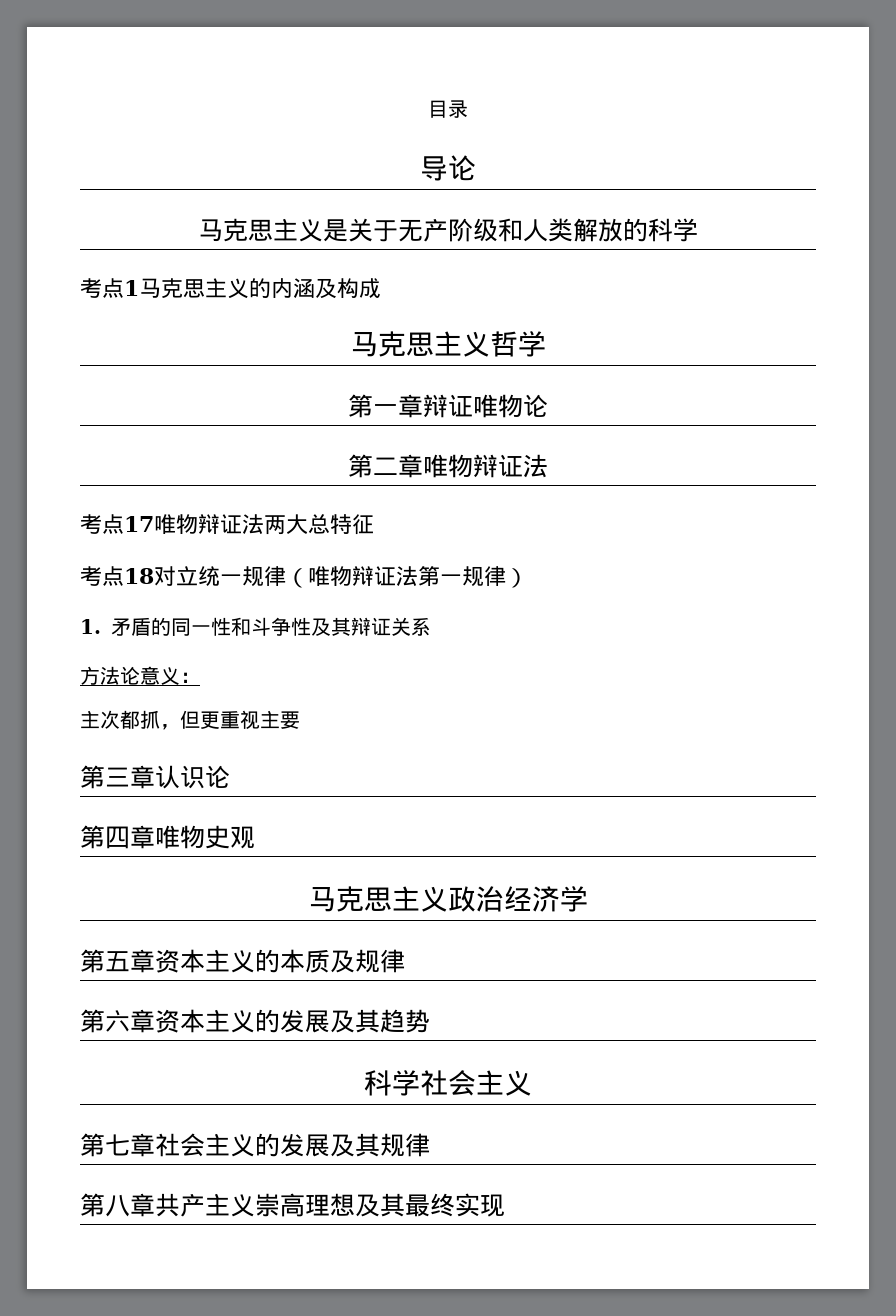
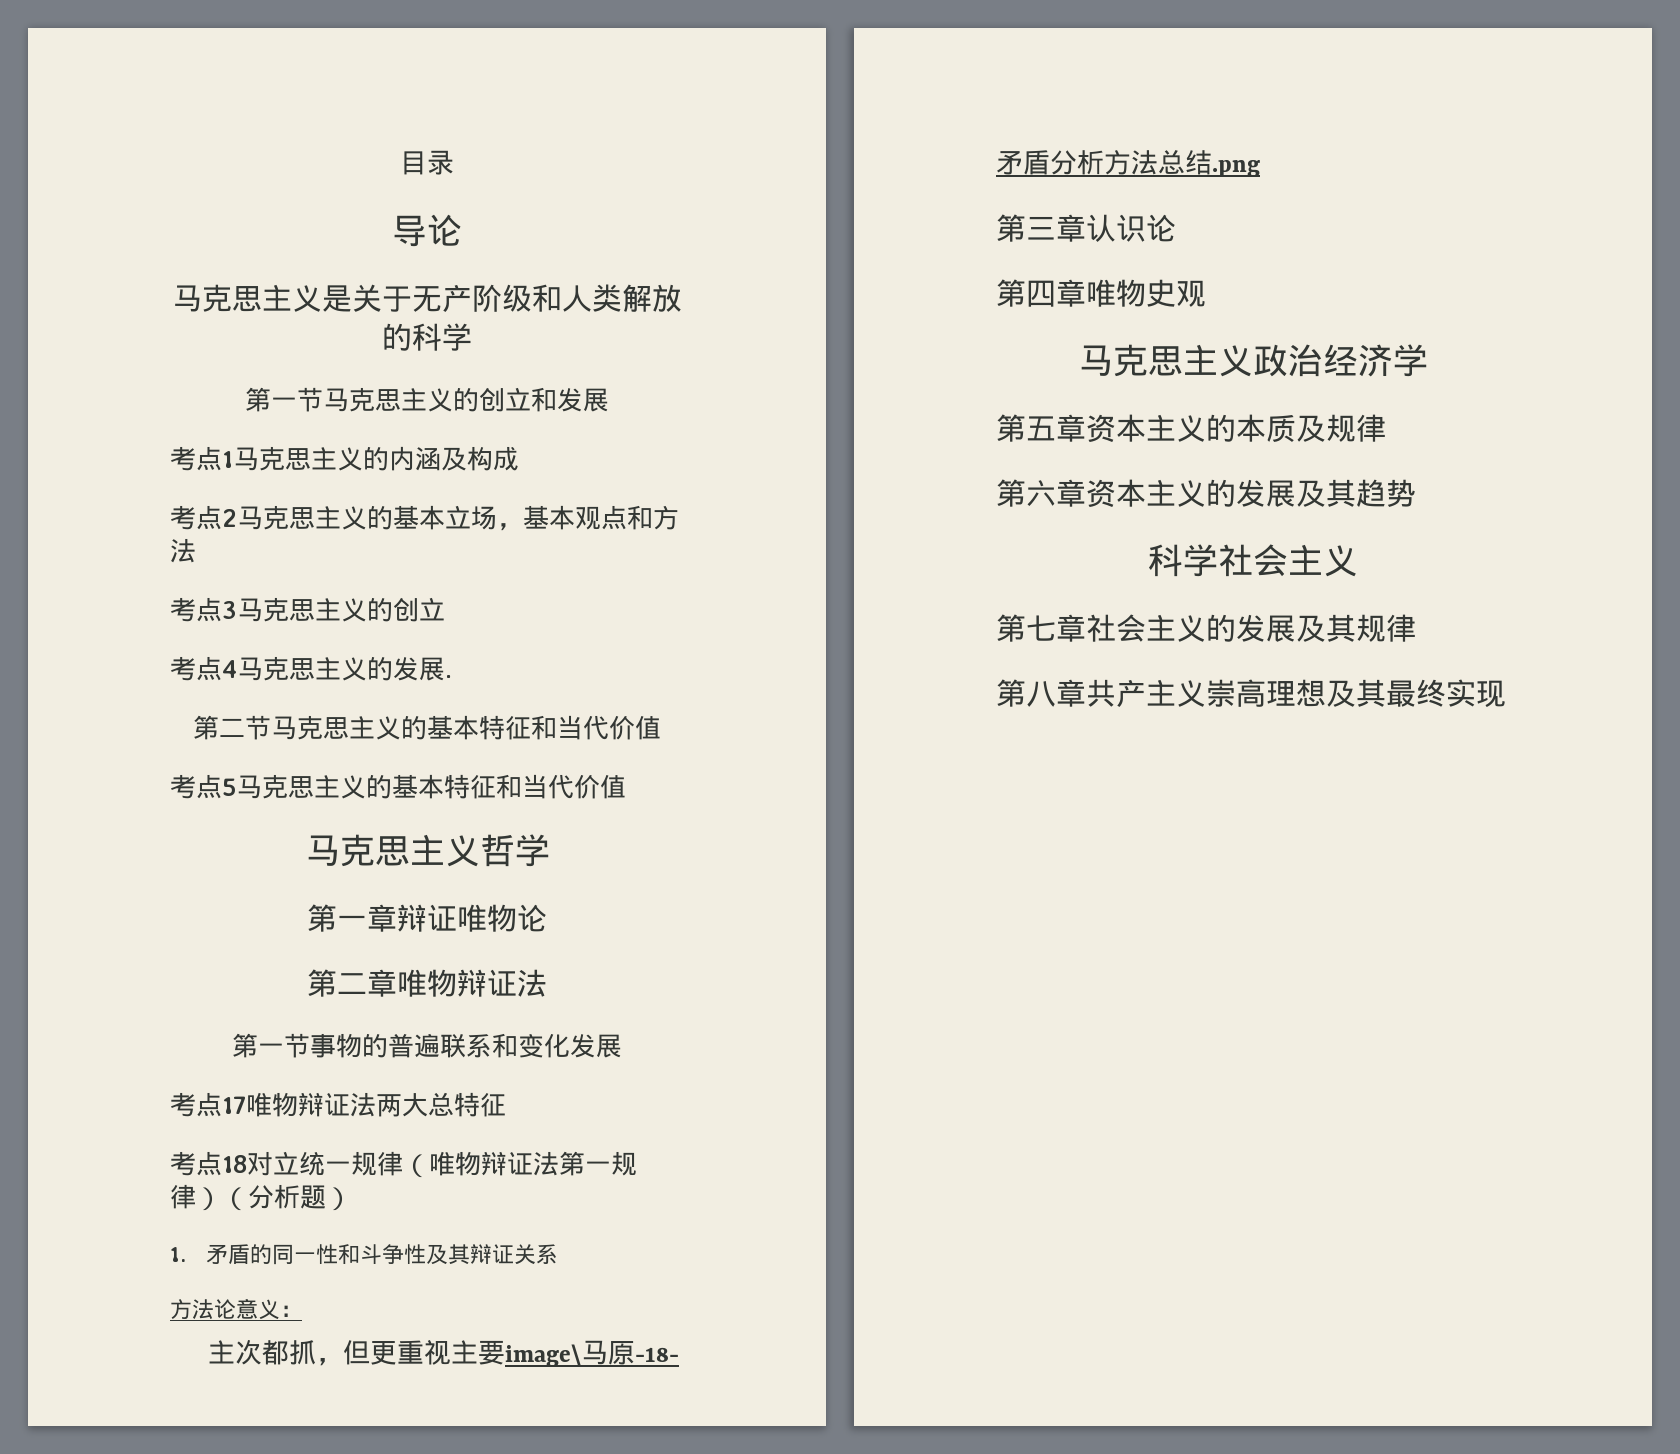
(698, 230) none -> [245,387,609,412] // 第一节马克思主义的创立和发展
(381, 288) none -> [170,505,679,531] [170,538,196,563] [170,597,445,622] [170,656,452,681] [193,715,661,740] [170,774,626,799] // 考点2马克思主义的基本立场，基本观点和方法 // 考点3马克思主义的创立 // 考点4马克思主义的发展. // 第二节马克思主义的基本特征和当代价值 // 考点5马克思主义的基本特征和当代价值
(548, 466) none -> [232,1033,622,1058] // 第一节事物的普遍联系和变化发展
(528, 578) none -> [222,1184,352,1211] （分析题）
(300, 720) none -> [505,1340,680,1367] [996,150,1260,177] image\马原-18-矛盾分析方法总结.png

